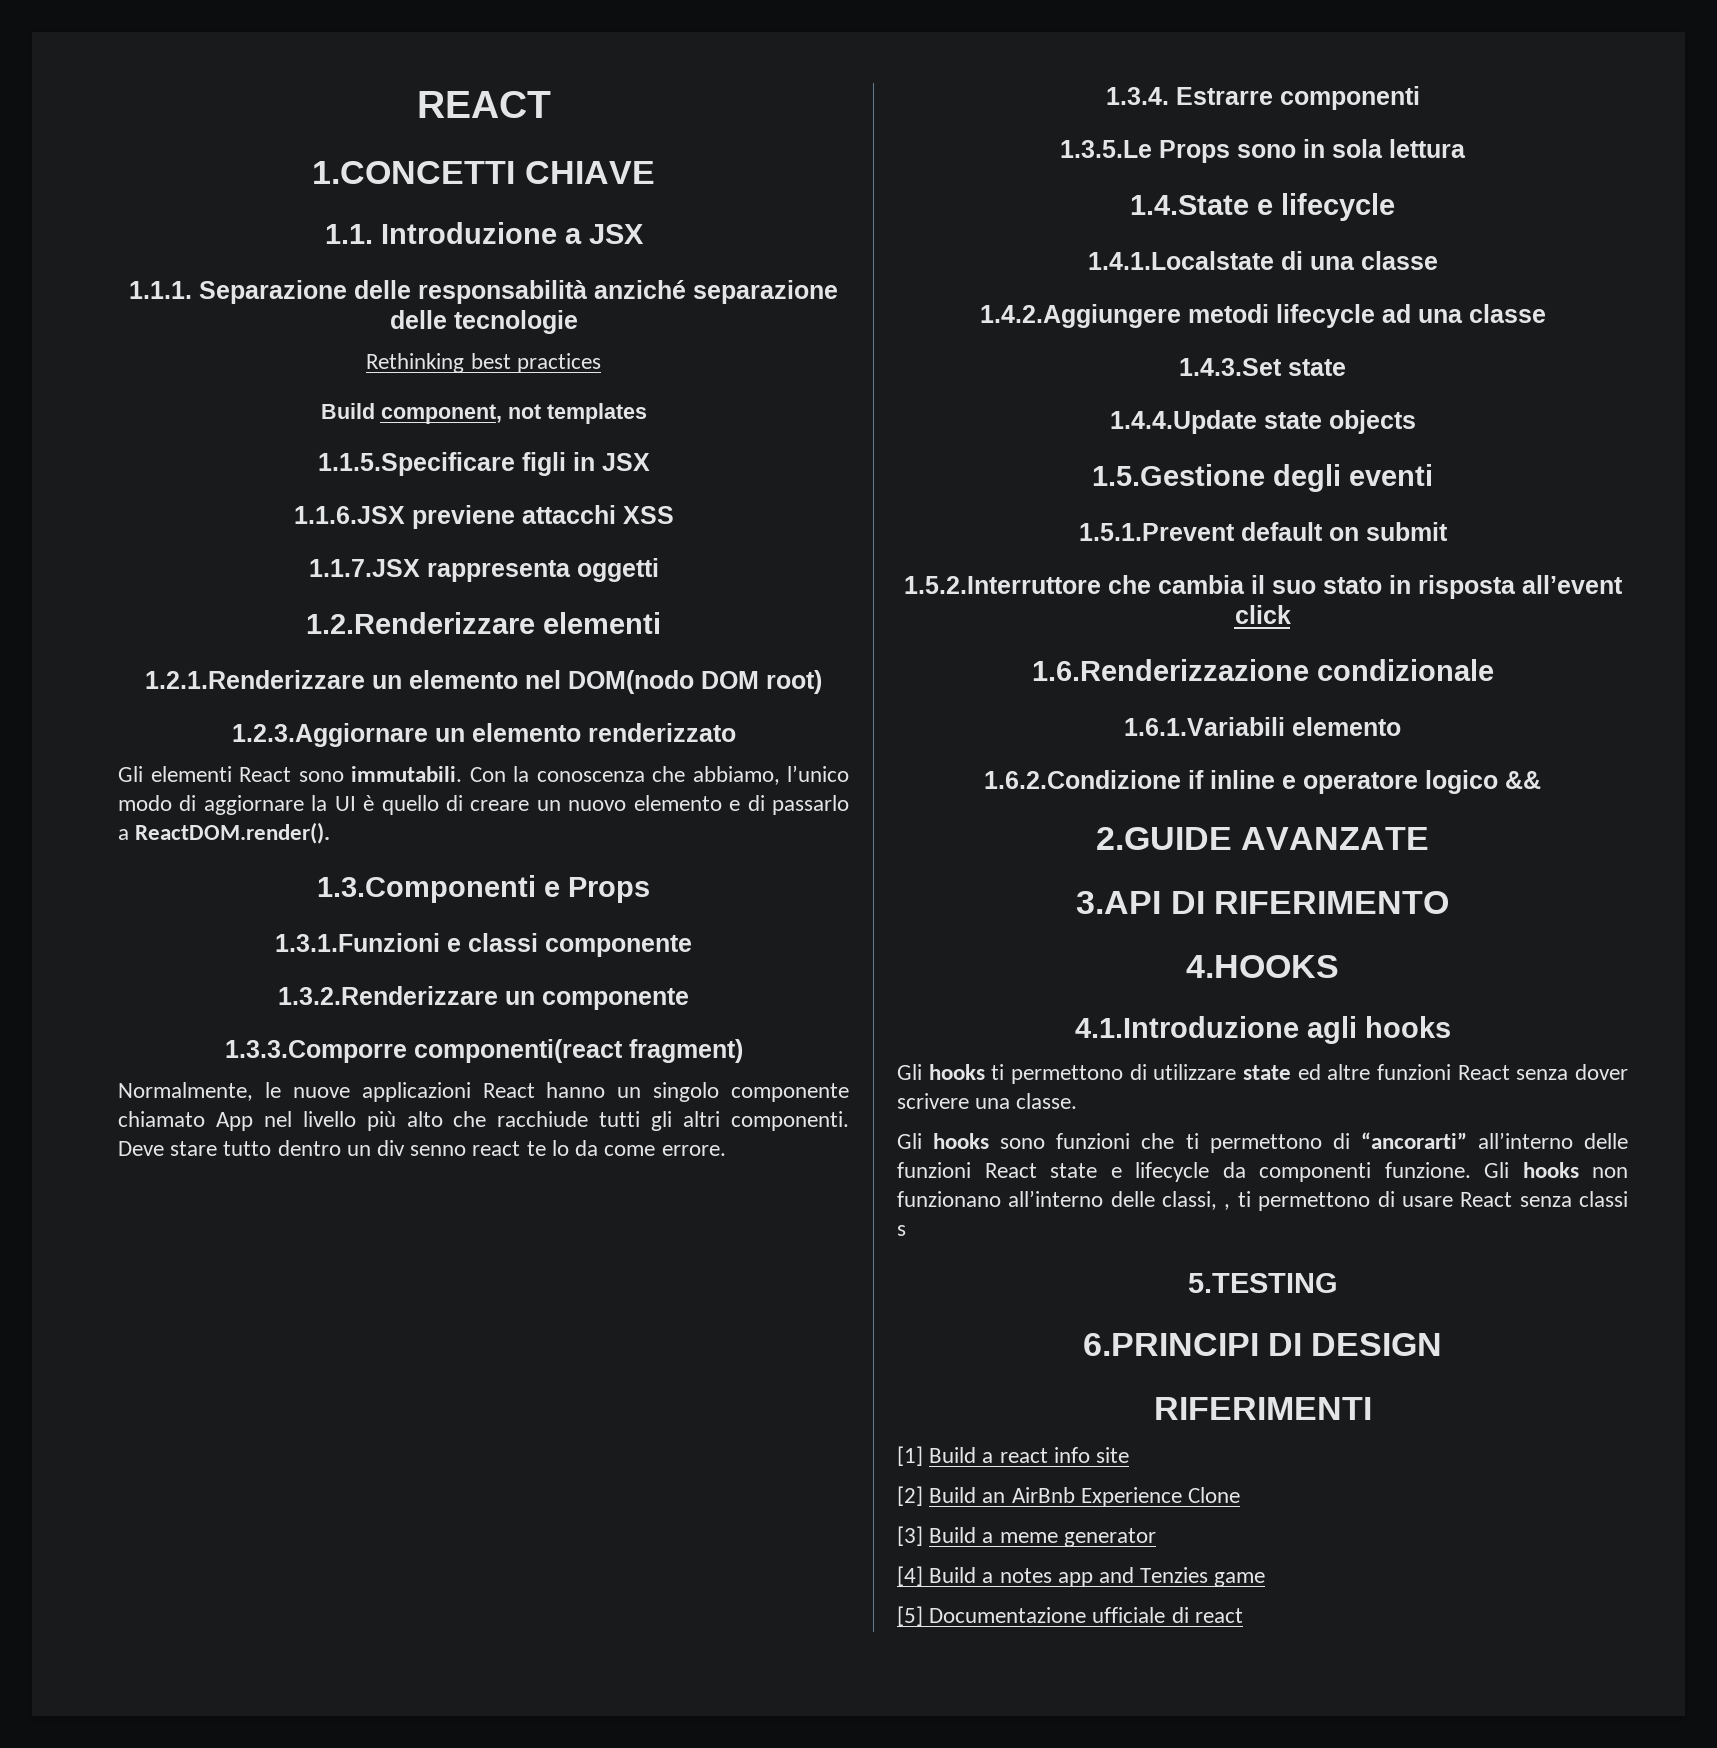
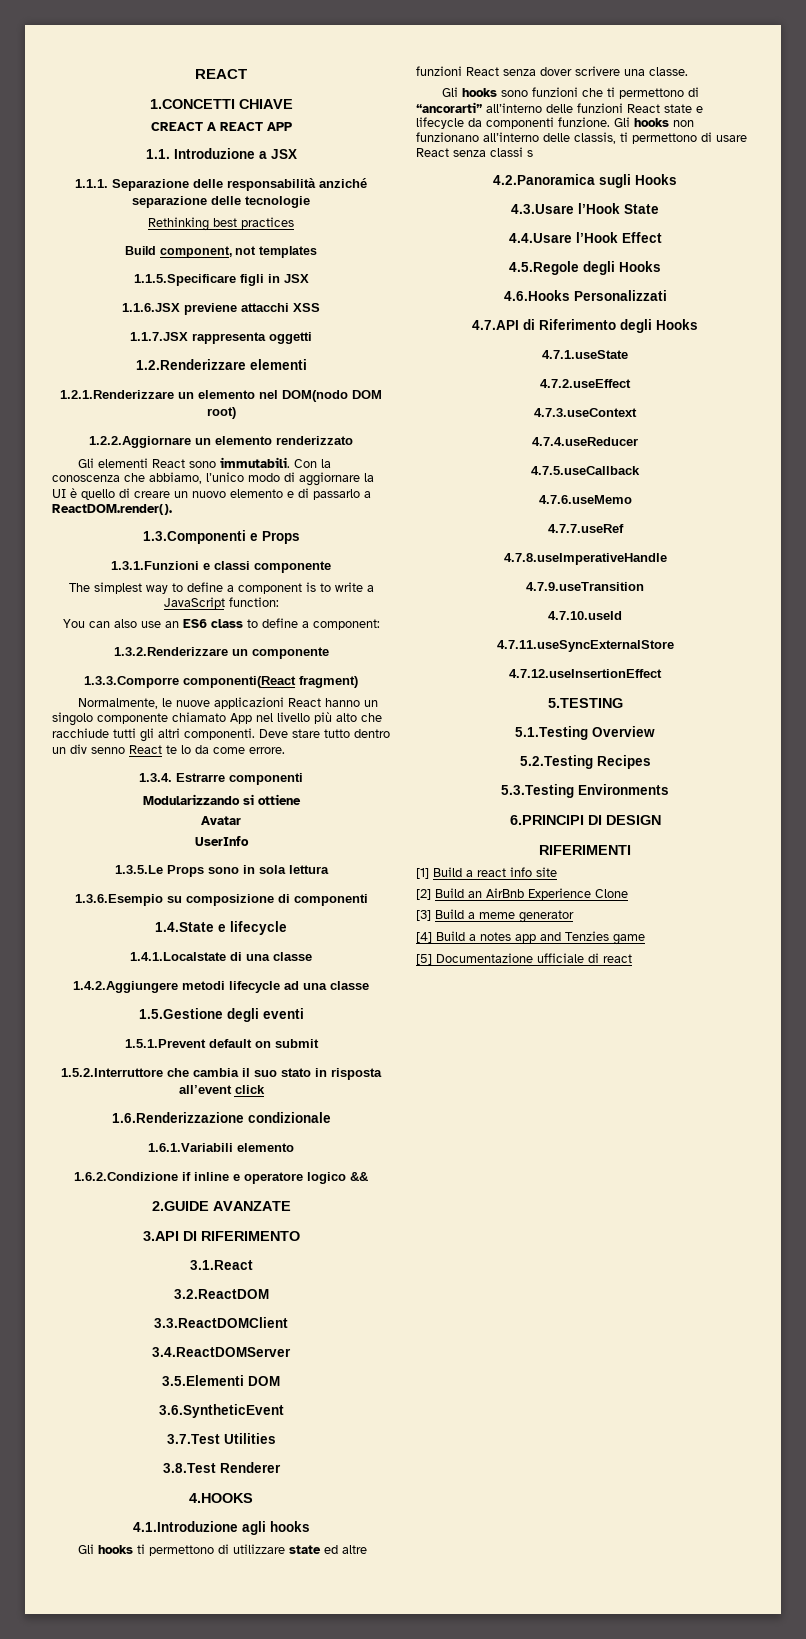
(655, 172) none -> [150,122,292,131] // CREACT A REACT APP
[231,723,428,747] 1.2.3.Aggiornare -> [89,436,191,448] 1.2.2.Aggiornare
(692, 946) none -> [68,582,374,594] [163,597,279,609] [62,618,380,630] // The simplest way to define a component is to write a JavaScript function: // You can also use an ES6 class to define a component:
[413,1039,623,1063] componenti(react -> [183,676,296,688] componenti(React
[472,1141,521,1156] react -> [129,745,162,754] React
(1420, 98) none -> [142,794,301,805] [201,816,241,825] [194,836,249,846] // Modularizzando si ottiene // Avatar // UserInfo
(1466, 148) none -> [74,894,368,906] // 1.3.6.Esempio su composizione di componenti
[1179,358,1346,376] [1109,410,1416,434] // 1.4.3.Set state // 1.4.4.Update state objects -> (369, 985) none
(1449, 902) none -> [189,1260,253,1270] [173,1289,269,1299] [154,1317,288,1328] [152,1347,291,1357] [162,1375,280,1386] [158,1404,284,1418] [166,1433,276,1444] [162,1462,281,1473] // 3.1.React // 3.2.ReactDOM // 3.3.ReactDOMClient // 3.4.ReactDOMServer // 3.5.Elementi DOM // 3.6.SyntheticEvent // 3.7.Test Utilities // 3.8.Test Renderer
[1162,1191,1231,1210] classi, , -> [574,132,616,144] classis,
[1187,1273,1338,1293] 5.TESTING -> [493,174,677,188] [511,203,659,214] [508,232,662,243] [509,261,661,275] [503,290,667,301] [472,319,698,333] [542,350,628,359] [540,379,631,388] [534,408,637,417] [532,437,638,446] [531,466,640,475] [538,495,632,504] [547,524,624,533] [503,553,667,565] [526,582,644,591] [548,611,622,620] [496,640,674,652] [509,669,662,678] [547,698,623,708] [515,726,655,740] [519,755,651,769] [501,784,669,798] 4.2.Panoramica sugli Hooks // 4.3.Usare l’Hook State // 4.4.Usare l’Hook Effect // 4.5.Regole degli Hooks // 4.6.Hooks Personalizzati // 4.7.API di Riferimento degli Hooks // 4.7.1.useState // 4.7.2.useEffect // 4.7.3.useContext // 4.7.4.useReducer // 4.7.5.useCallback // 4.7.6.useMemo // 4.7.7.useRef // 4.7.8.useImperativeHandle // 4.7.9.useTransition // 4.7.10.useId // 4.7.11.useSyncExternalStore // 4.7.12.useInsertionEffect // 5.TESTING // 5.1.Testing Overview // 5.2.Testing Recipes // 5.3.Testing Environments

